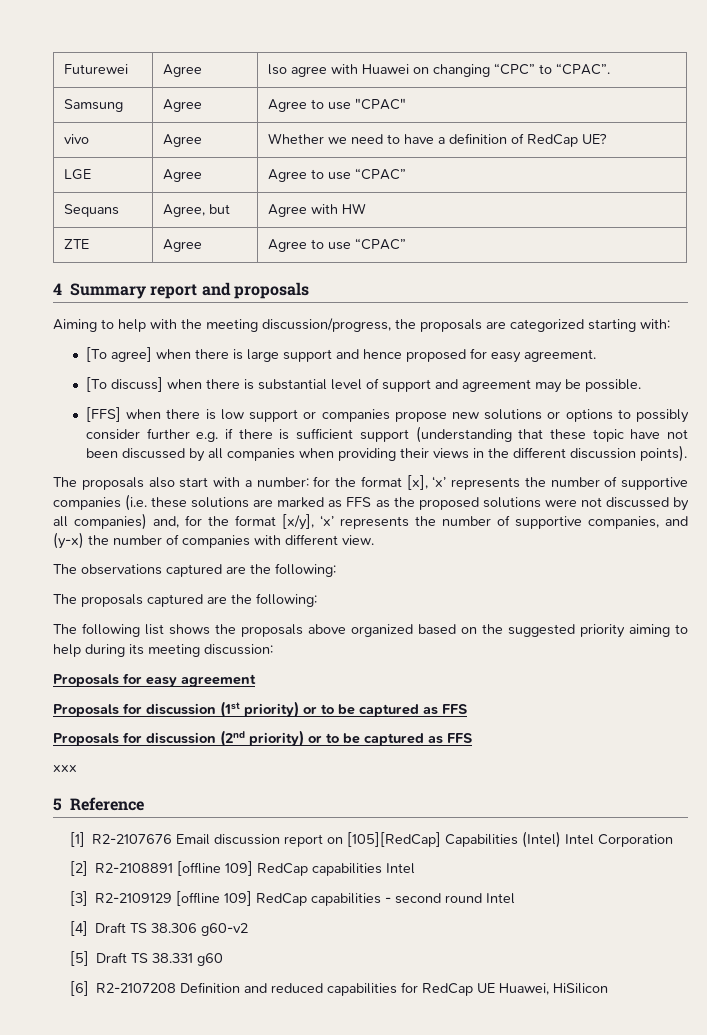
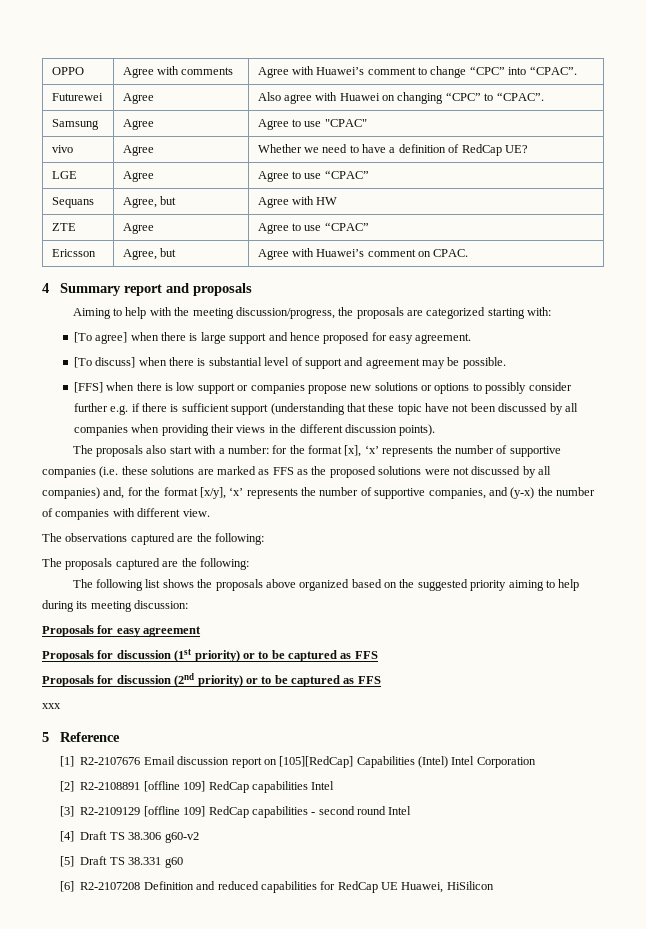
(64, 69) none -> [51,67,84,75] [122,66,234,78] [257,66,577,78] OPPO | Agree with comments | Agree with Huawei’s comment to change “CPC” into “CPAC”. //
[268,64,288,75] lso -> [257,92,281,101] Also
(407, 244) none -> [51,249,96,257] [122,248,176,260] [257,248,469,260] // Ericsson | Agree, but | Agree with Huawei’s comment on CPAC.

